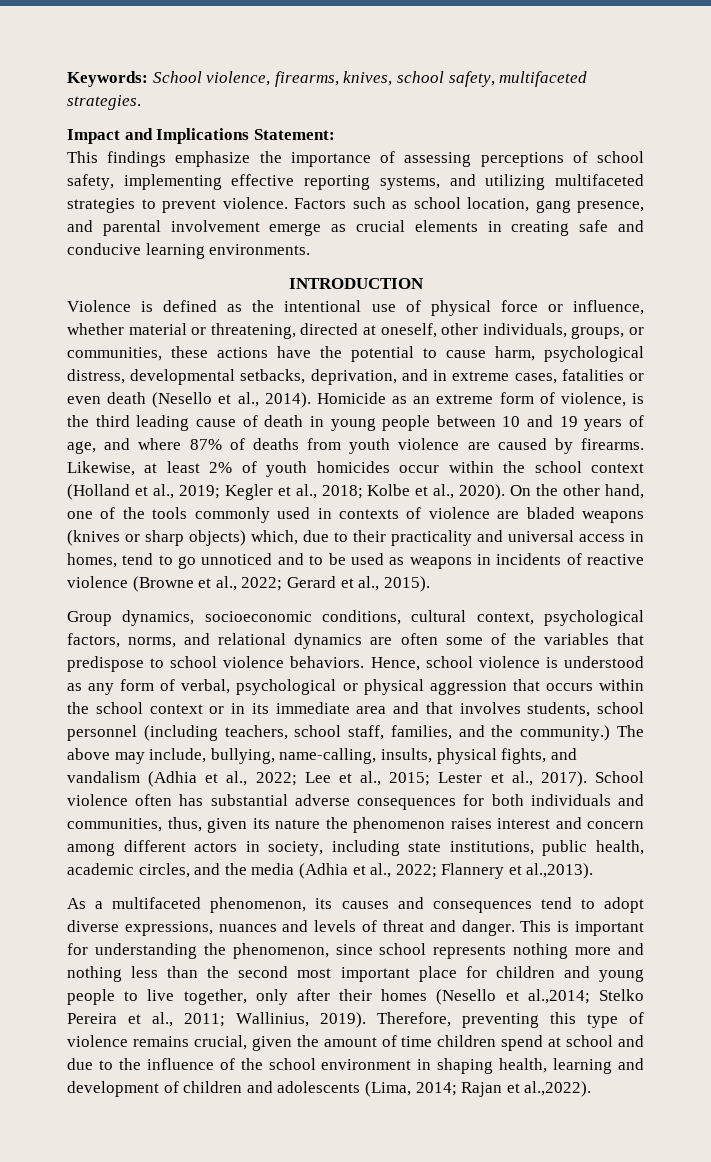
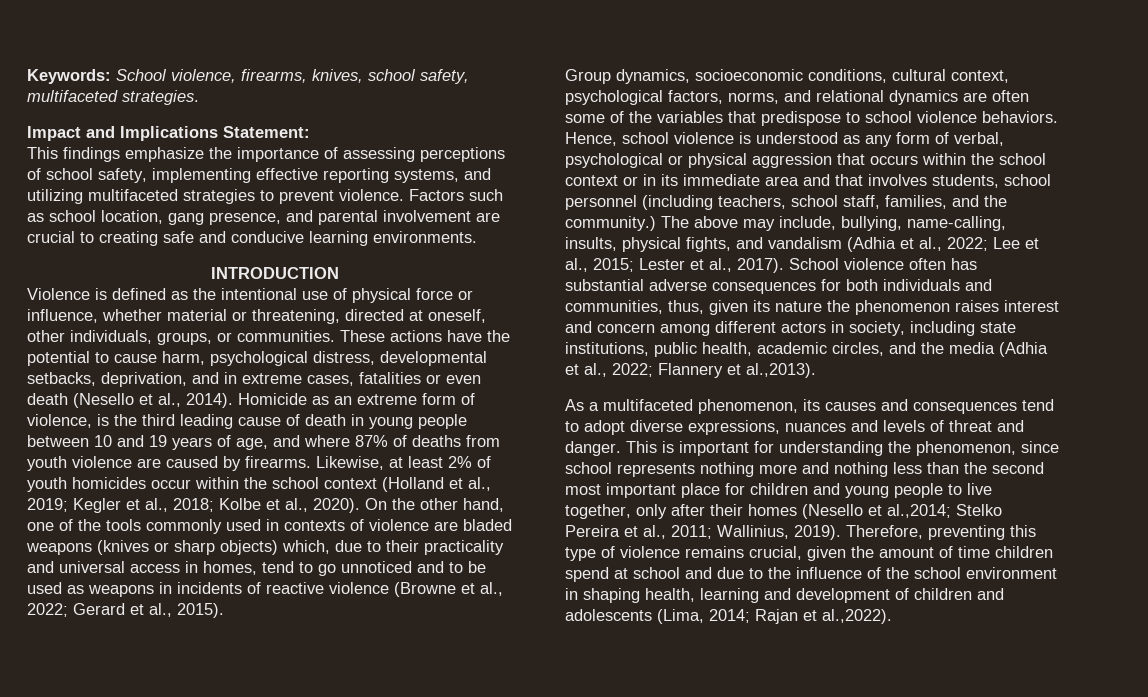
[269,220,502,236] emerge as crucial elements in -> [476,212,500,222] [27,231,94,243] are crucial to
[67,346,208,361] communities, these -> [237,330,385,342] communities. These

